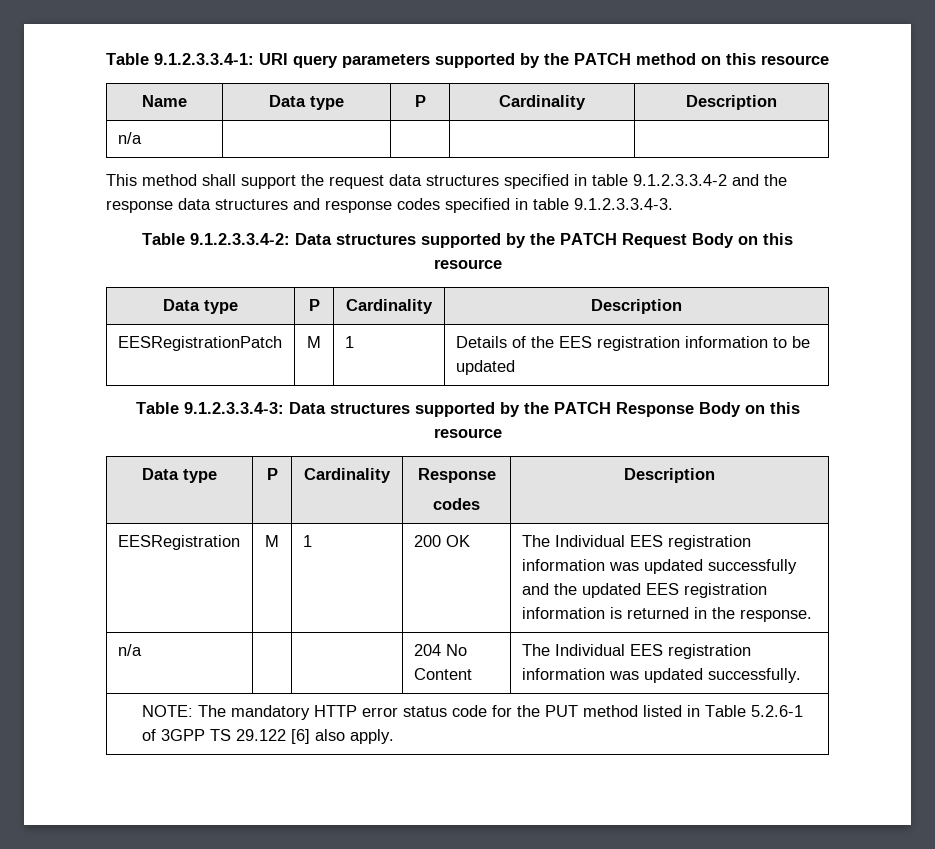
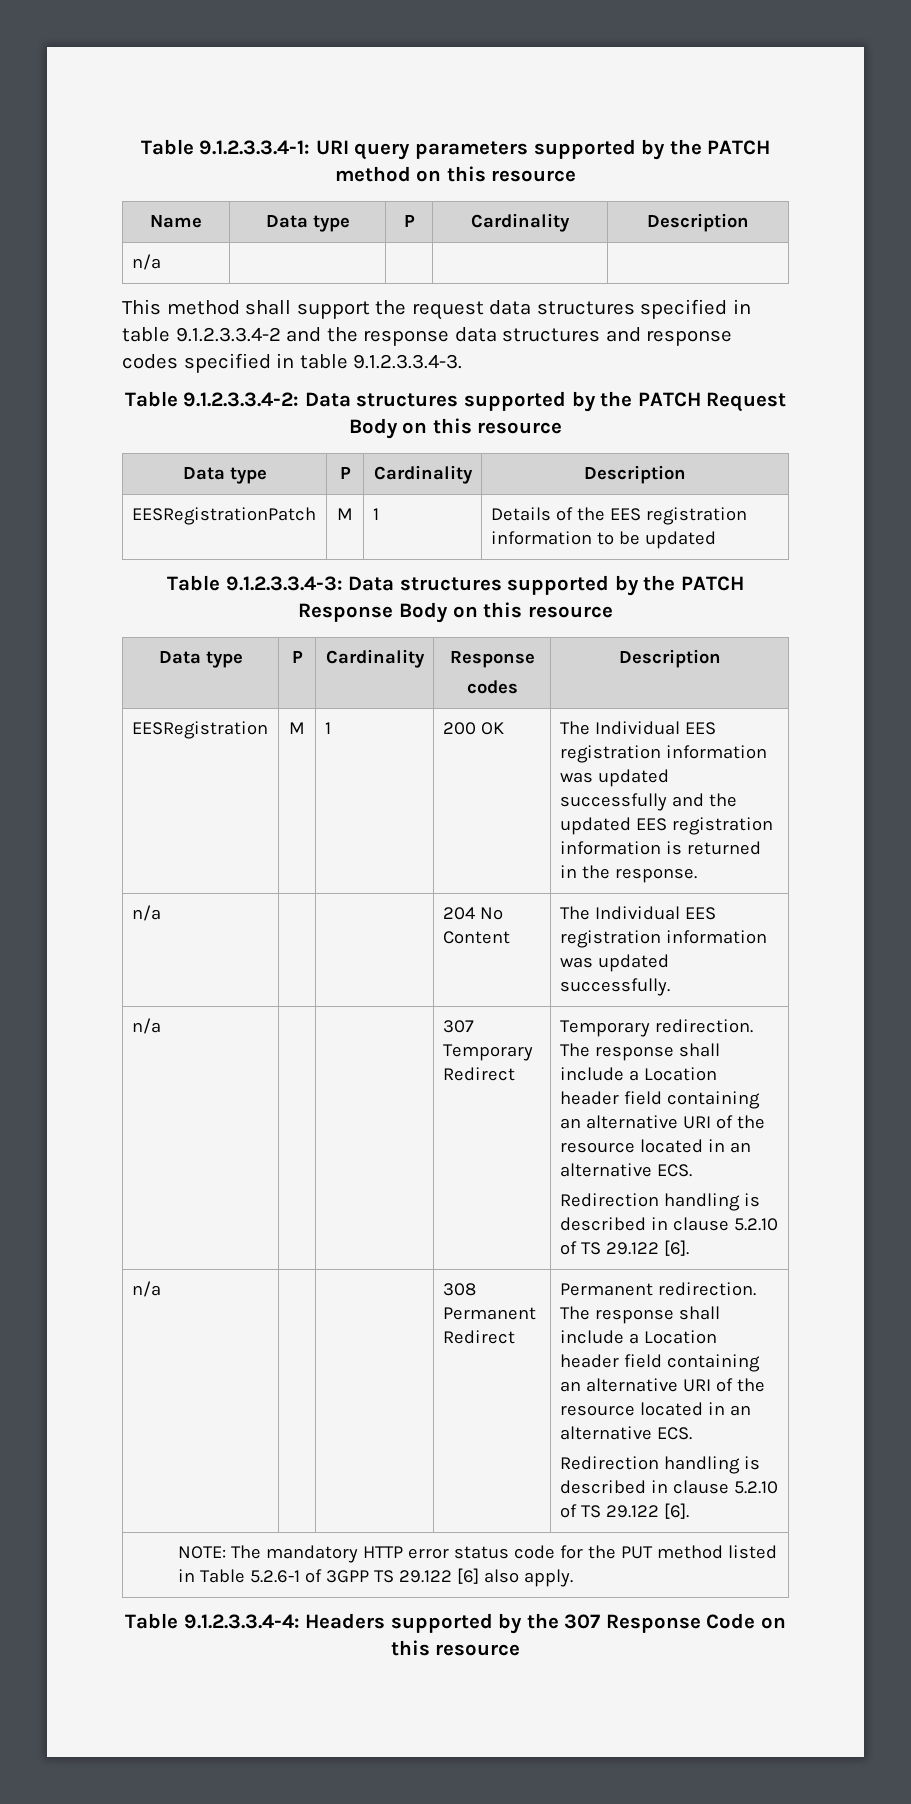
(801, 675) none -> [131,1018,161,1034] [442,1020,474,1033] [442,1044,533,1061] [442,1067,515,1081] [559,1019,753,1037] [559,1043,720,1061] [559,1067,717,1081] [559,1091,760,1109] [559,1115,765,1129] [559,1139,751,1153] [559,1163,692,1177] [559,1193,760,1211] [559,1217,778,1231] [559,1240,689,1256] [131,1281,161,1297] [442,1283,476,1296] [442,1307,536,1320] [442,1330,515,1344] [559,1282,756,1296] [559,1306,720,1324] [559,1330,717,1344] [559,1354,760,1372] [559,1378,765,1392] [559,1402,751,1416] [559,1426,692,1440] [559,1456,760,1474] [559,1480,778,1494] [559,1503,689,1519] // n/a | | | 307 Temporary Redirect | Temporary redirection. The response shall include a Location header field containing an alternative URI of the resource located in an alternative ECS. // Redirection handling is described in clause 5.2.10 of TS 29.122 [6]. // n/a | | | 308 Permanent Redirect | Permanent redirection. The response shall include a Location header field containing an alternative URI of the resource located in an alternative ECS. // Redirection handling is described in clause 5.2.10 of TS 29.122 [6].
(394, 736) none -> [125,1613,786,1634] [390,1640,521,1656] // Table 9.1.2.3.3.4-4: Headers supported by the 307 Response Code on this resource

